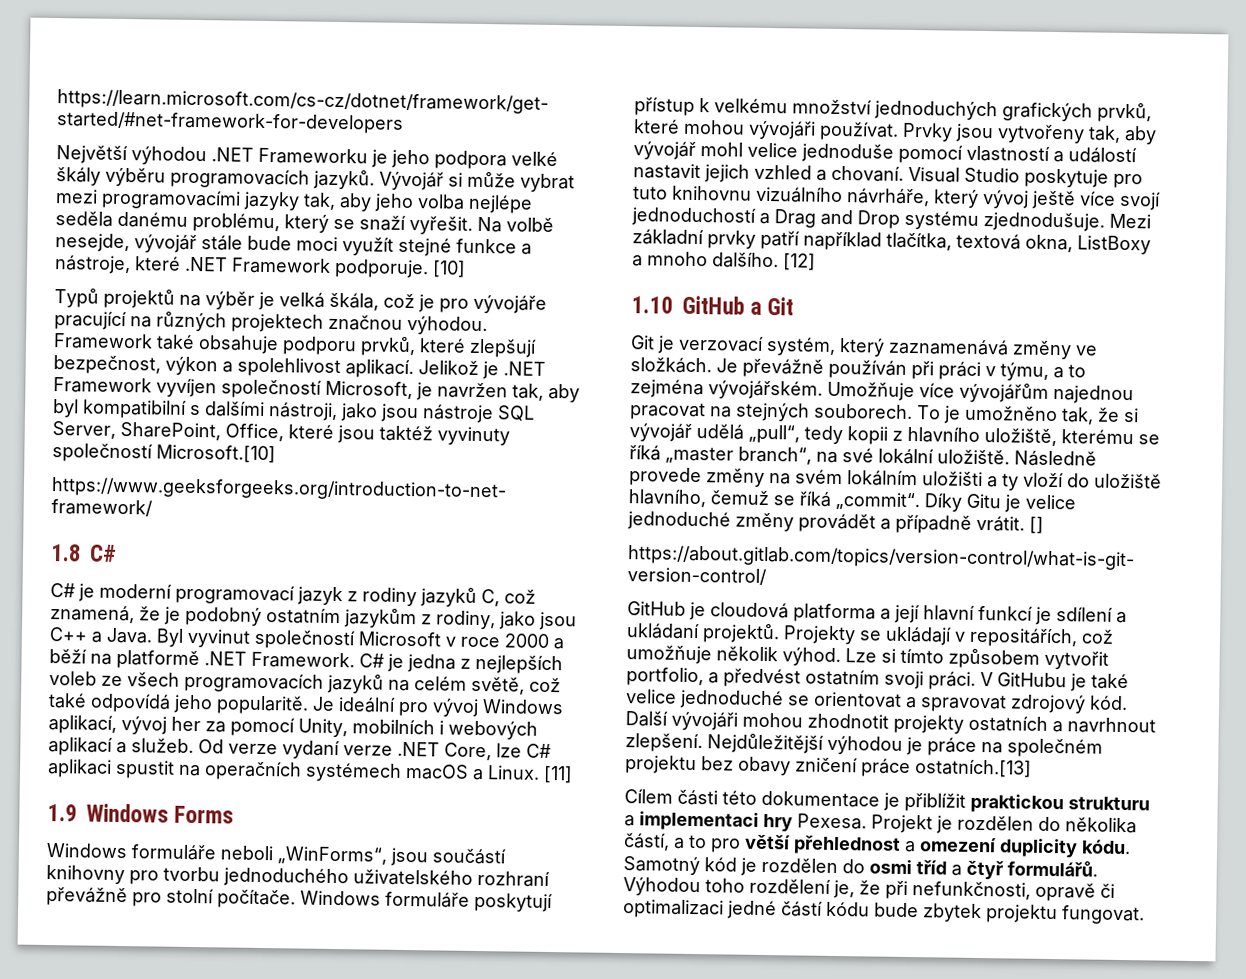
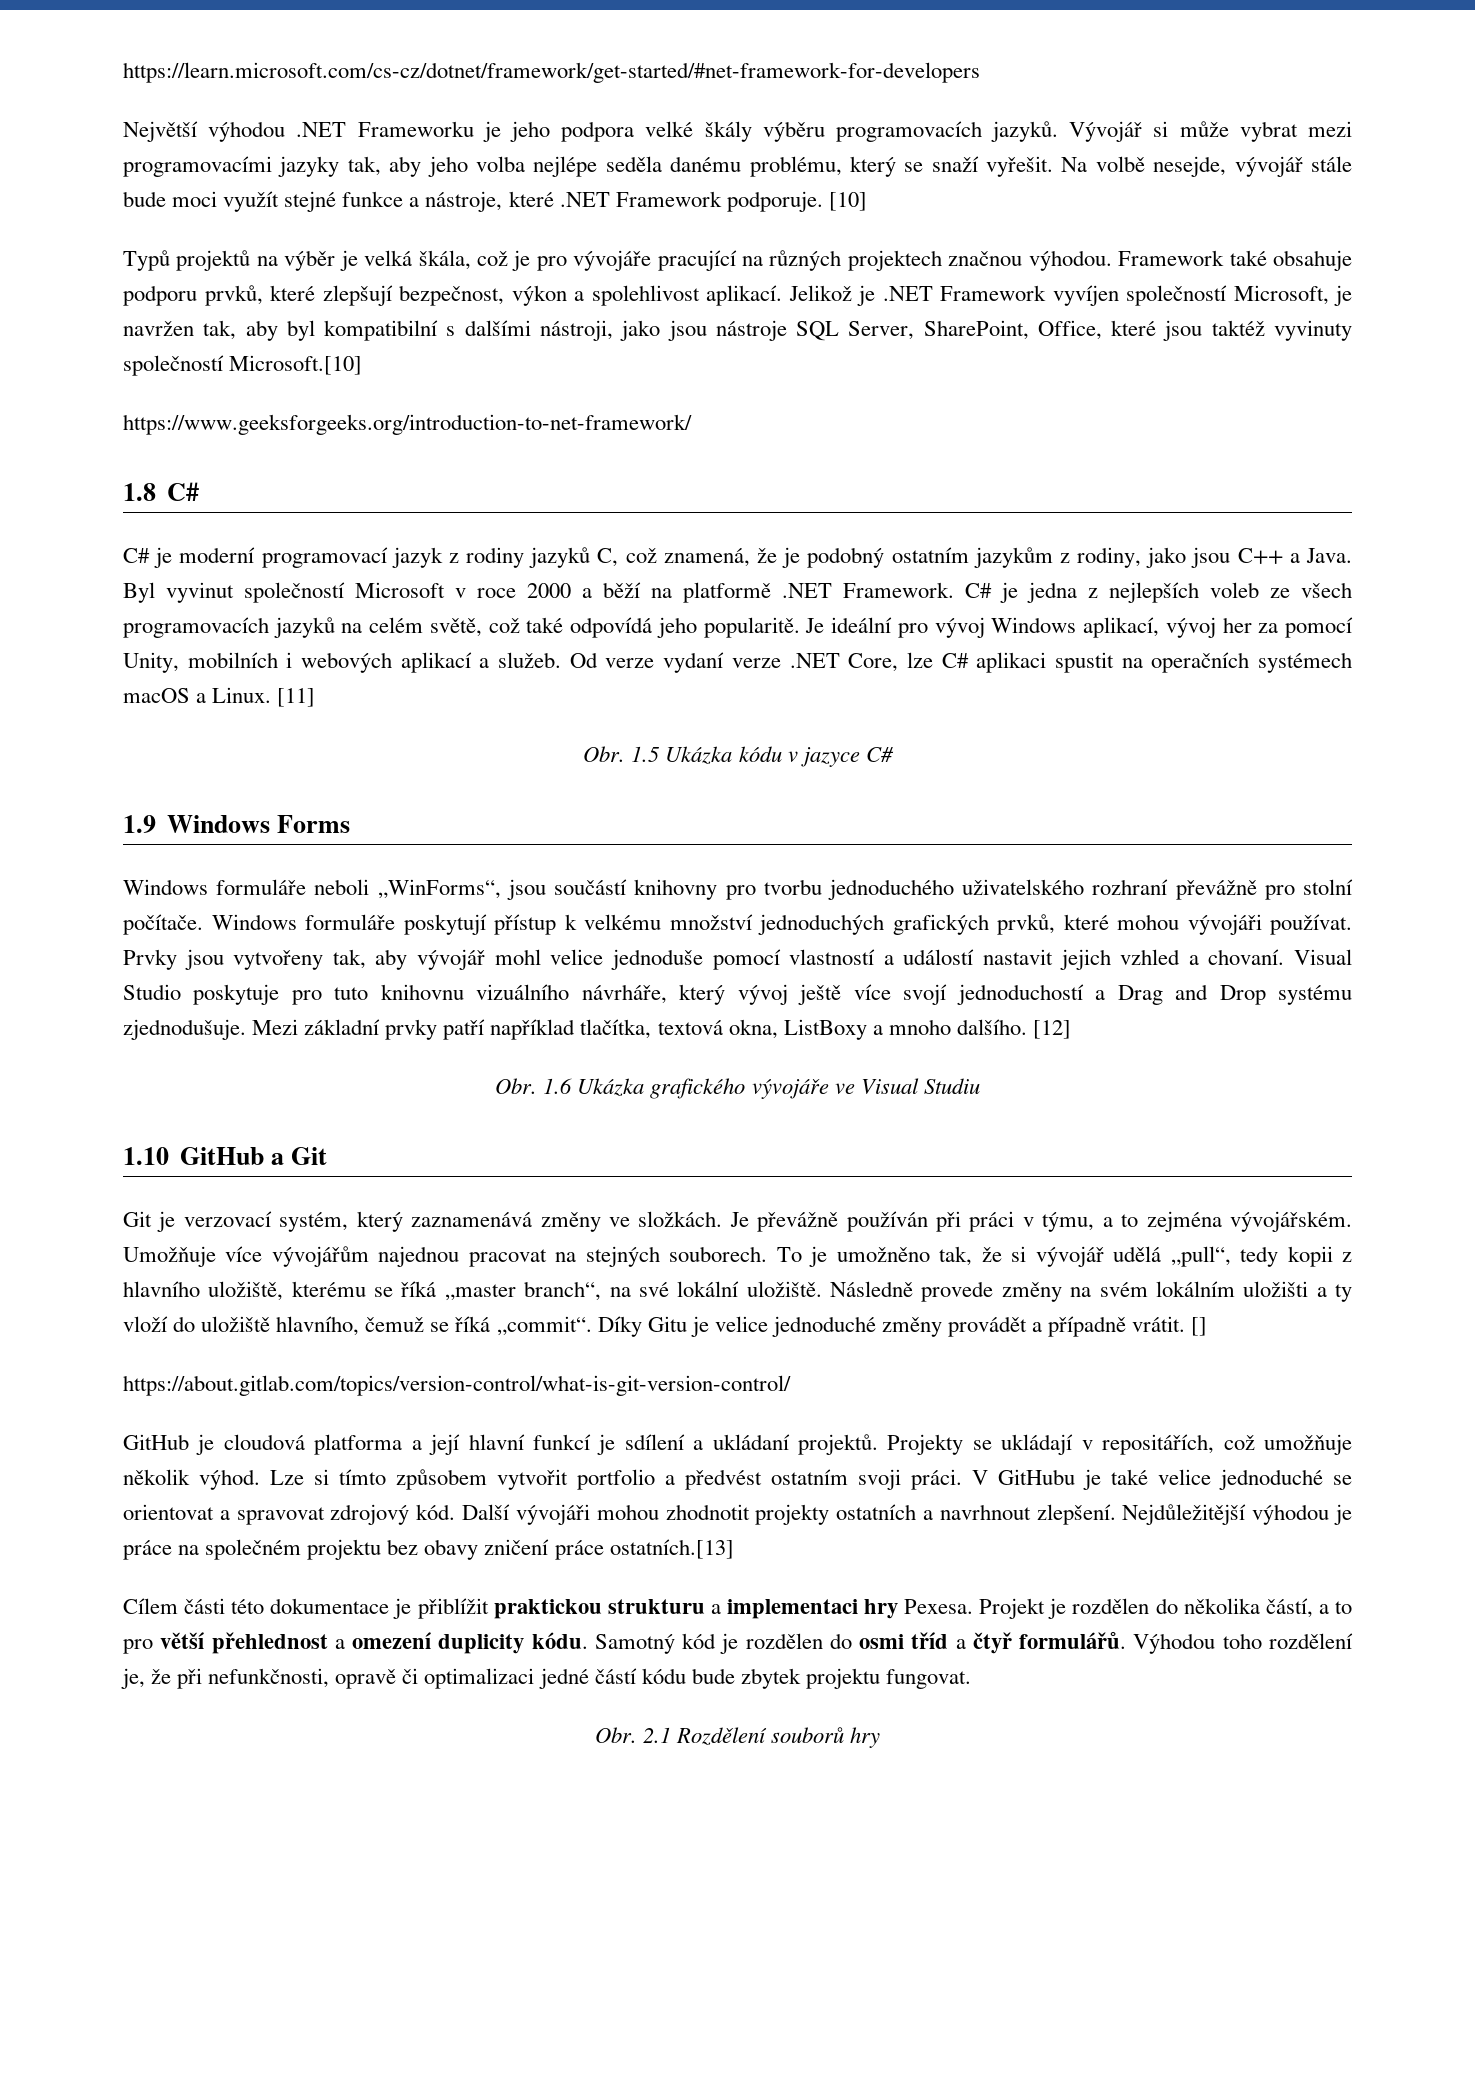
(573, 774) none -> [583,746,894,767] // Obr. 1.5 Ukázka kódu v jazyce C#
(816, 262) none -> [495,1078,980,1099] // Obr. 1.6 Ukázka grafického vývojáře ve Visual Studiu
[626,667,704,687] portfolio, -> [577,1469,655,1490] portfolio
(1145, 915) none -> [594,1727,881,1748] // Obr. 2.1 Rozdělení souborů hry

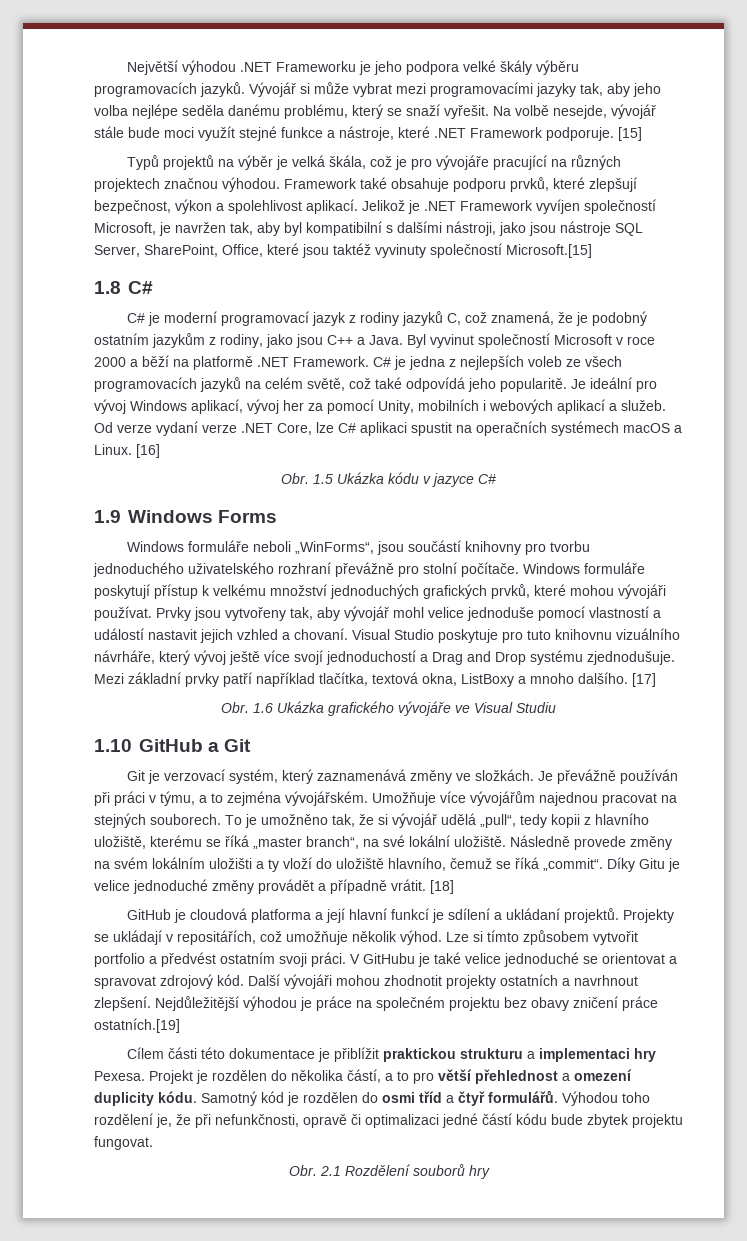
[123,62,980,83] https://learn.microsoft.com/cs-cz/dotnet/framework/get-started/#net-framework-for-developers // -> (127, 67) none
[828,192,867,211] [10] -> [618,127,642,141] [15]
[229,355,363,375] [123,414,692,435] Microsoft.[10] // https://www.geeksforgeeks.org/introduction-to-net-framework/ -> [506,244,592,258] Microsoft.[15]
[277,688,316,707] [11] -> [136,444,160,458] [16]
[1032,1020,1071,1039] [12] -> [632,673,656,687] [17]
[1191,1317,1208,1336] [123,1375,791,1396] [] // https://about.gitlab.com/topics/version-control/what-is-git-version-control/ -> [430,880,454,894] [18]
[609,1539,734,1559] ostatních.[13] -> [94,1018,180,1033] ostatních.[19]

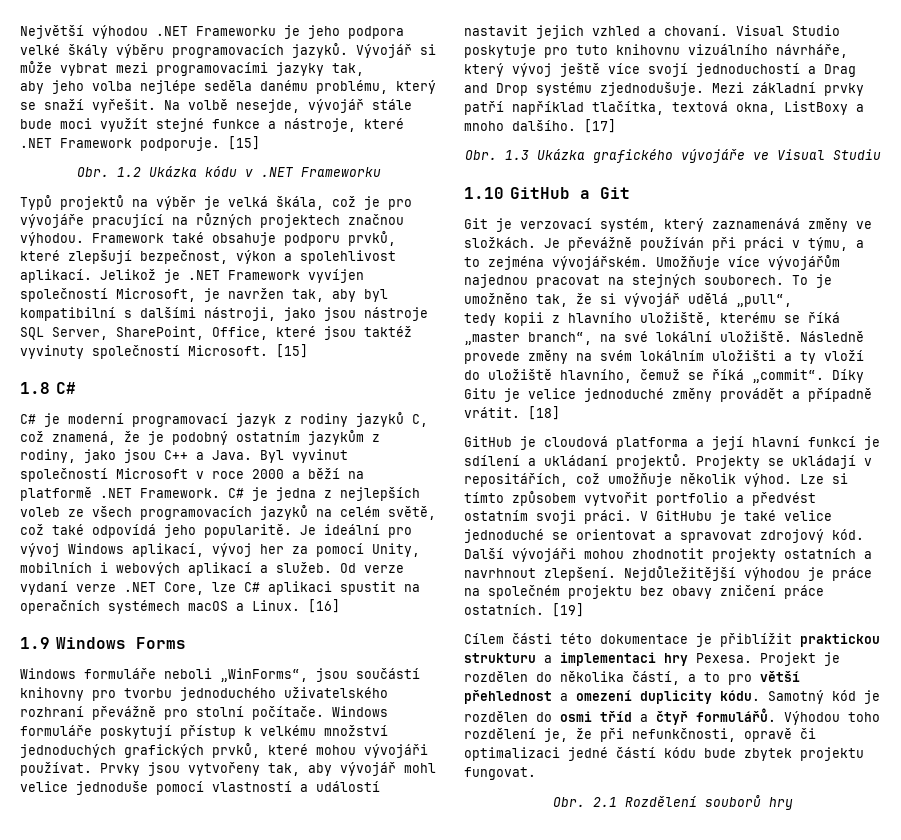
(603, 89) none -> (364, 69) //
(642, 134) none -> [76,166,381,177] // Obr. 1.2 Ukázka kódu v .NET Frameworku
[506,244,592,258] Microsoft.[15] -> [188,344,308,358] Microsoft. [15]
[281,472,496,487] // Obr. 1.5 Ukázka kódu v jazyce C# -> (340, 606) none
[253,703,273,713] 1.6 -> [504,150,529,160] 1.3
(516, 821) none -> (792, 300) //
[94,1018,180,1033] ostatních.[19] -> [464,603,584,617] ostatních. [19]

